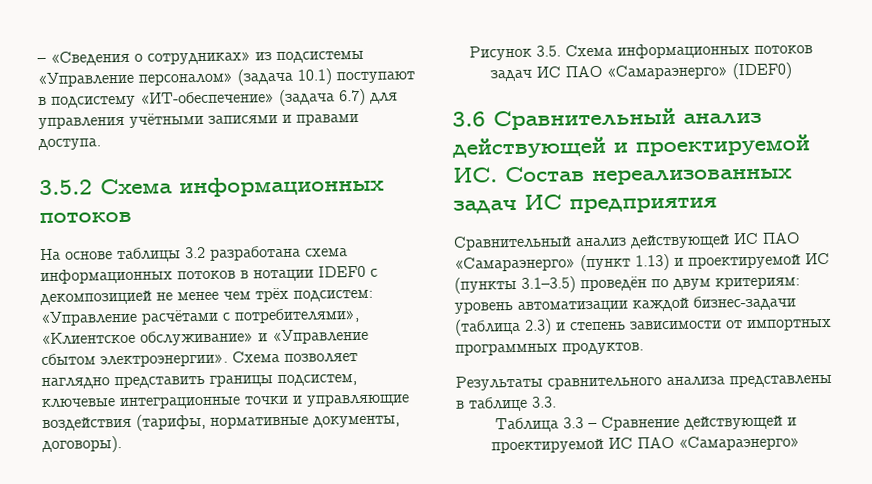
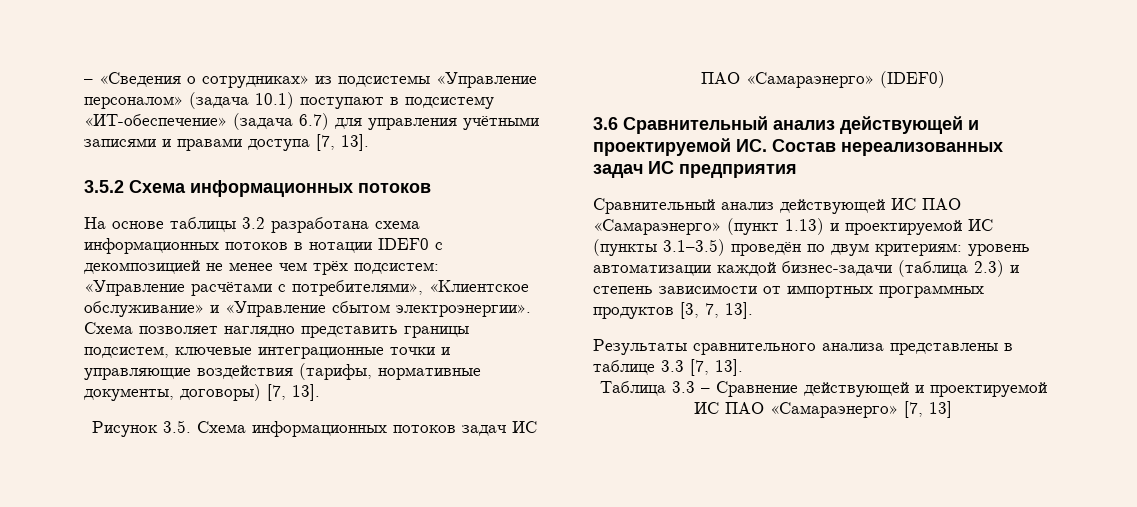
[38,138,101,151] доступа. -> [248,134,369,151] доступа [7, 13].
[42,436,122,454] договоры). -> [180,384,320,401] договоры) [7, 13].
[562,341,644,355] продуктов. -> [593,302,753,319] продуктов [3, 7, 13].
[531,396,557,408] 3.3. -> [661,359,743,376] 3.3 [7, 13].
(800, 443) none -> [904,401,952,418] [7, 13]

